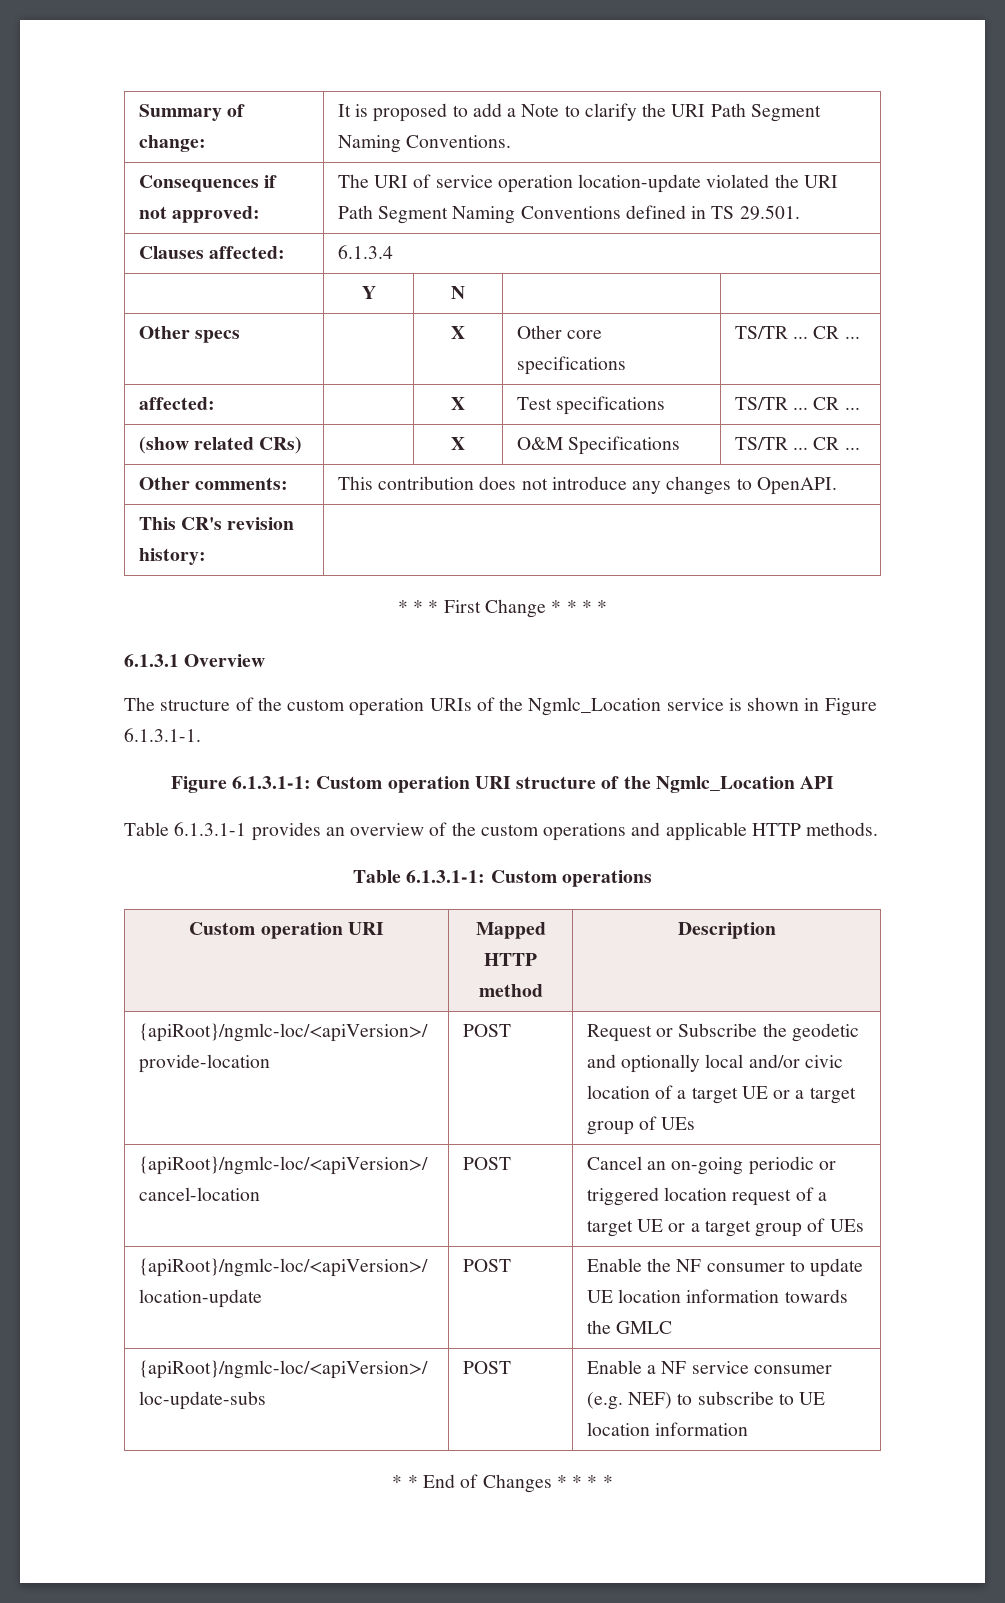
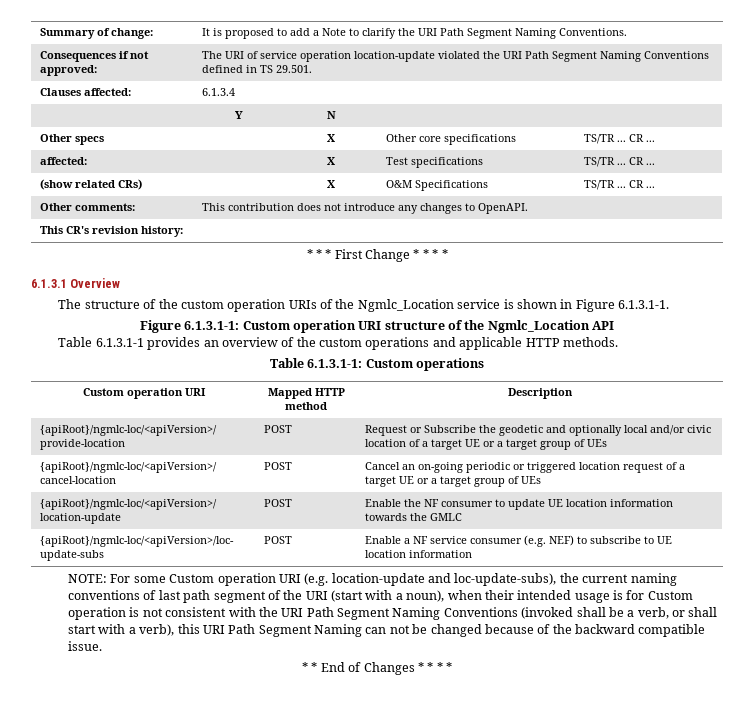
(749, 1429) none -> [68,573,677,586] [68,590,693,603] [68,607,718,620] [68,624,706,637] [68,641,103,651] // NOTE: For some Custom operation URI (e.g. location-update and loc-update-subs), the current naming conventions of last path segment of the URI (start with a noun), when their intended usage is for Custom operation is not consistent with the URI Path Segment Naming Conventions (invoked shall be a verb, or shall start with a verb), this URI Path Segment Naming can not be changed because of the backward compatible issue.

